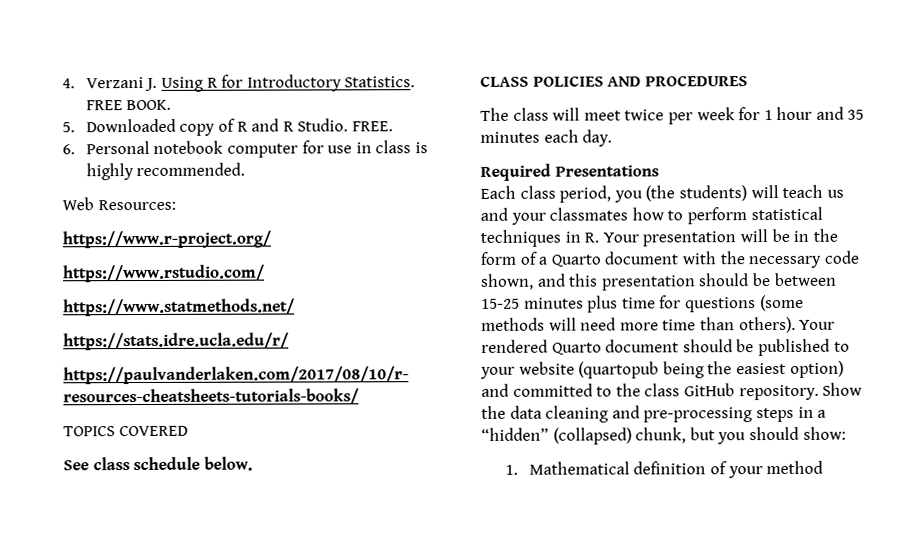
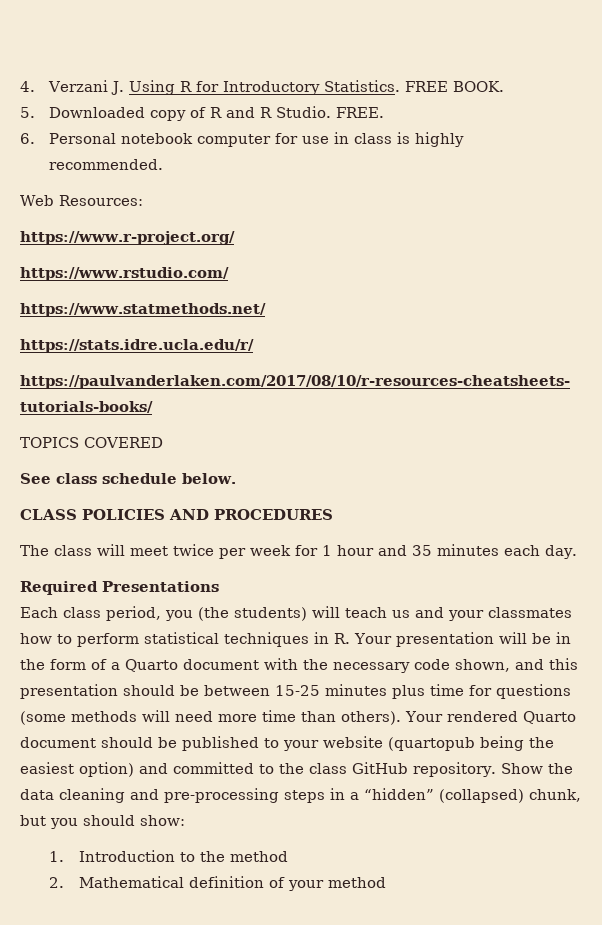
(518, 469) none -> [78,850,288,862] [49,877,65,888] Introduction to the method // 2.

